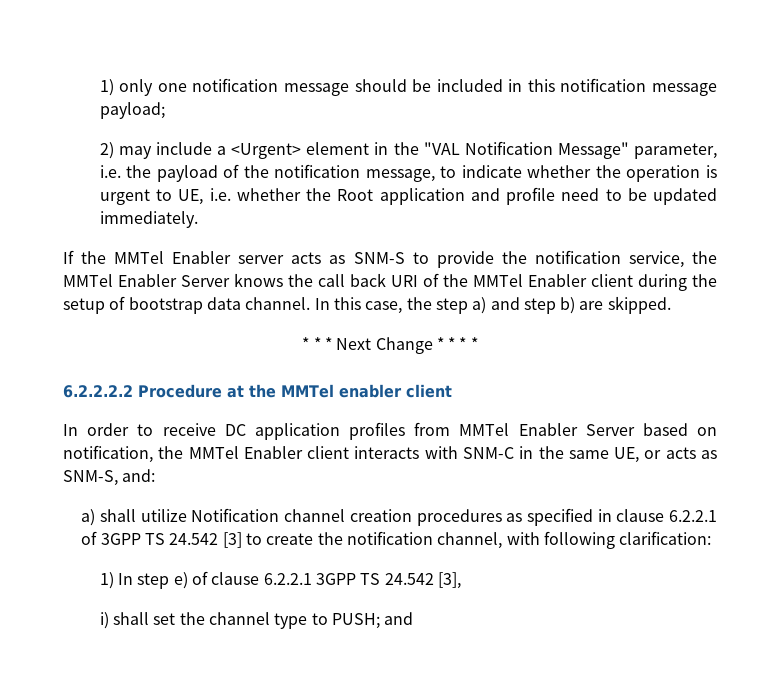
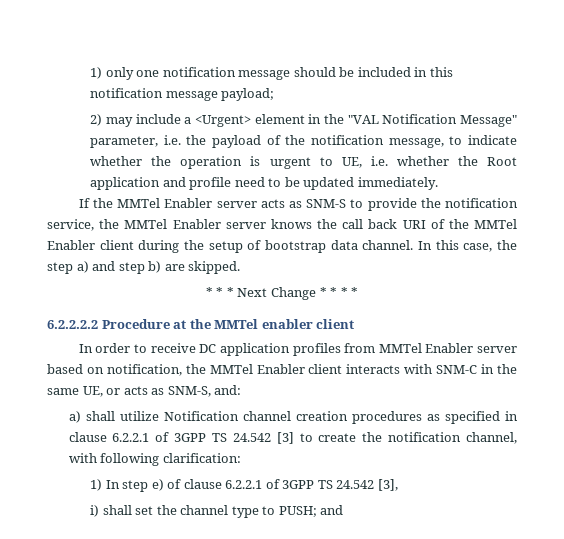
[181,275,230,287] Server -> [225,222,266,229] server
[585,424,635,436] Server -> [476,346,517,353] server
(312, 579) none -> [265,479,280,489] of

